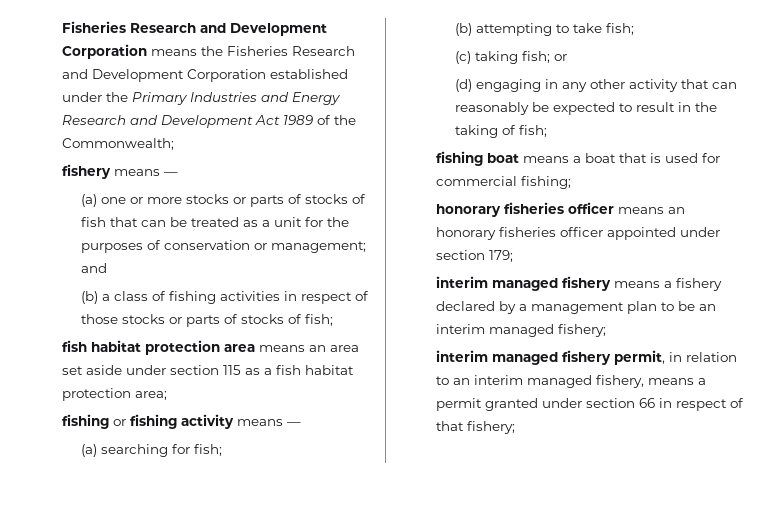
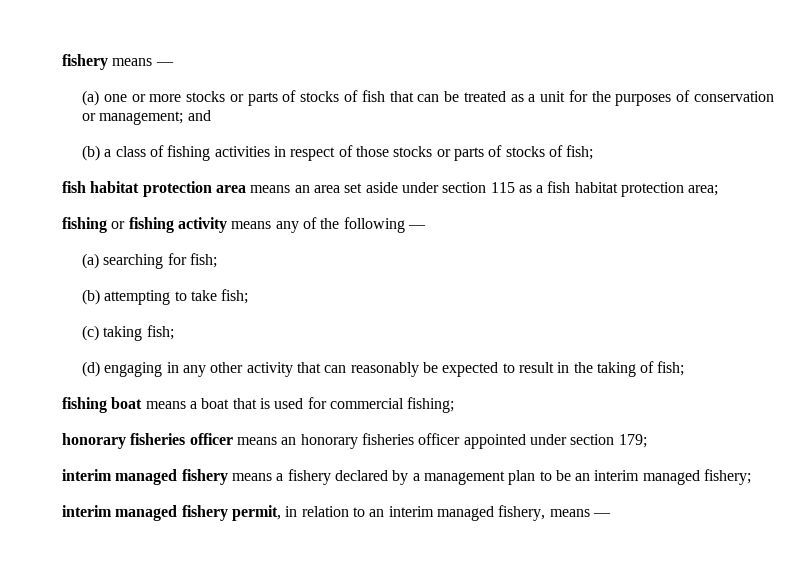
[61,21,327,36] [61,44,355,59] [61,69,348,82] [61,92,341,105] [61,115,356,128] [61,138,174,150] Fisheries Research and Development Corporation means the Fisheries Research and Development Corporation established under the Primary Industries and Energy Research and Development Act 1989 of the Commonwealth; // -> (62, 62) none
(283, 422) none -> [275,217,405,233] any of the following
[553,54,567,61] or -> (174, 332) none
[697,378,706,385] [435,398,744,411] [435,421,515,434] a permit granted under section 66 in respect of that fishery; -> [592,513,611,517] —

